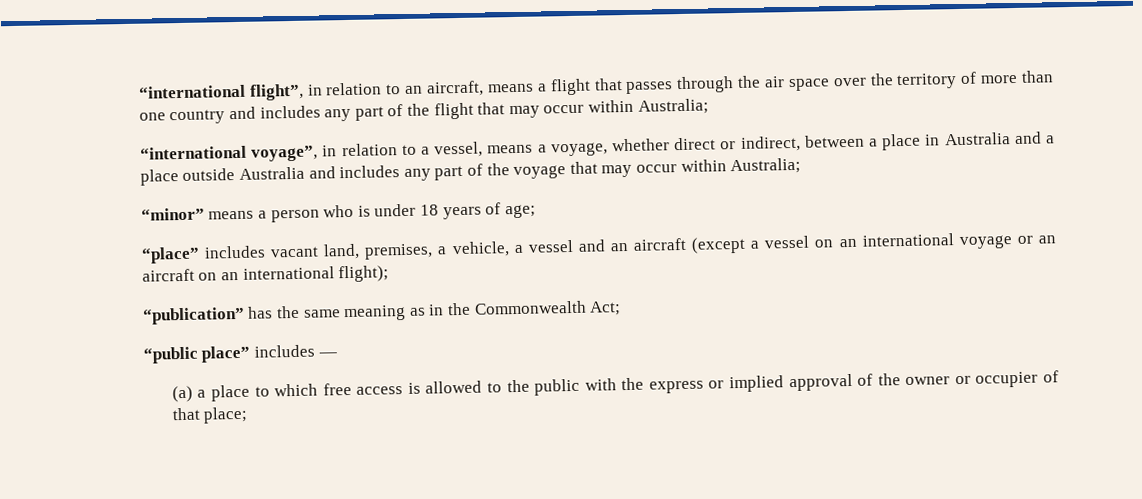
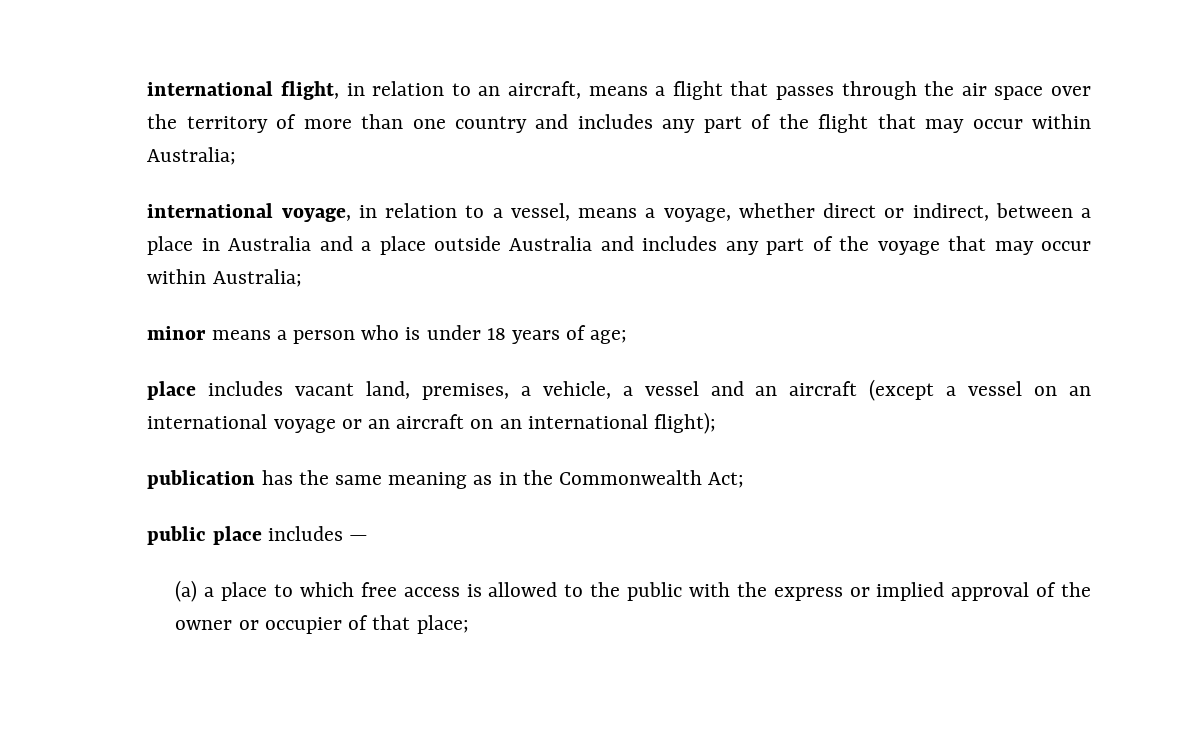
[138,83,304,101] “international flight”, -> [147,81,339,100] international flight,
[139,145,319,162] “international voyage”, -> [147,203,351,222] international voyage,
[140,207,205,221] “minor” -> [147,326,207,340] minor
[140,246,200,264] “place” -> [147,381,197,400] place
[141,306,245,325] “publication” -> [147,470,256,489] publication
[142,345,251,364] “public place” -> [147,526,262,545] public place

